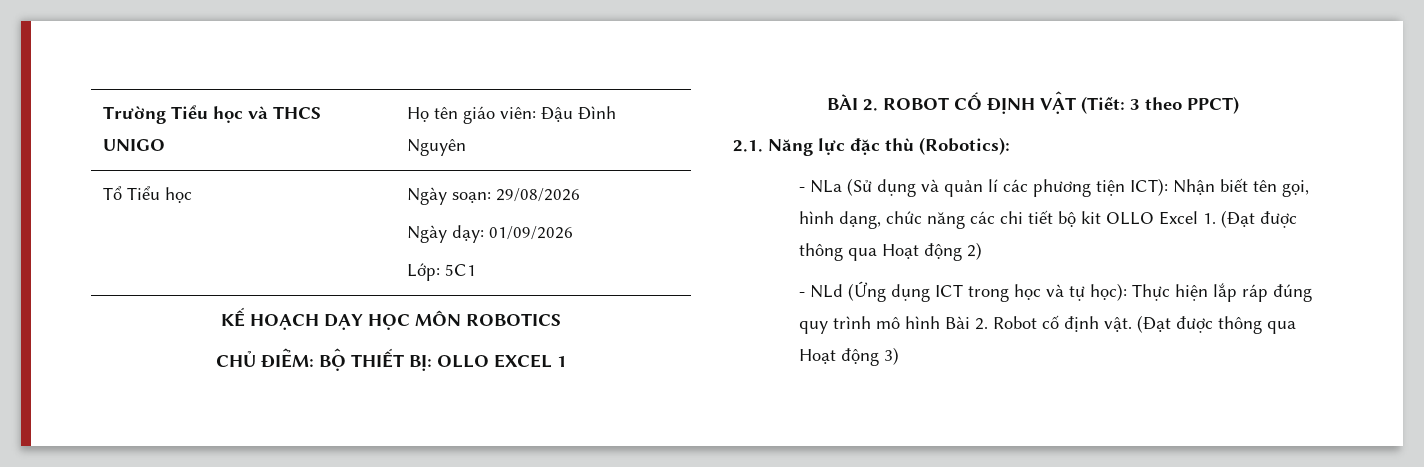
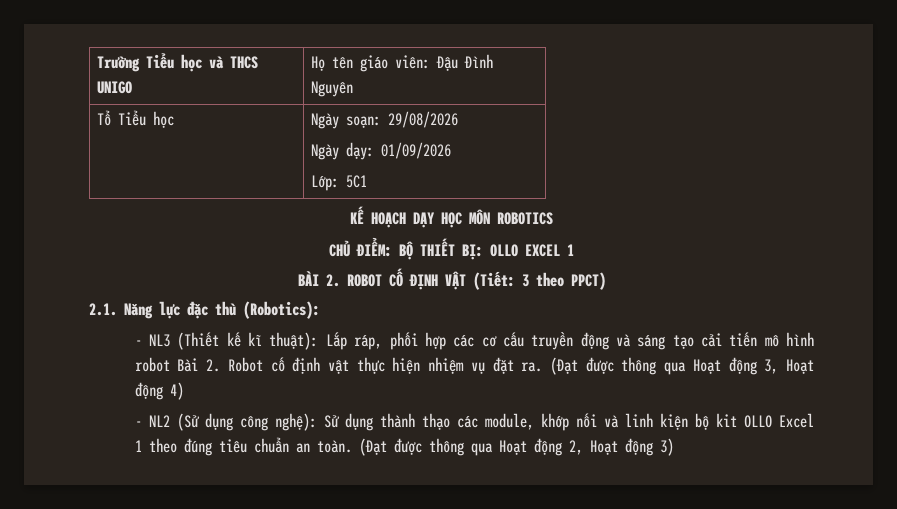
[810,178,1310,197] [799,210,1298,229] [799,242,983,261] [799,281,1313,302] [799,315,1297,334] [799,348,880,366] NLa (Sử dụng và quản lí các phương tiện ICT): Nhận biết tên gọi, hình dạng, chức năng các chi tiết bộ kit OLLO Excel 1. (Đạt được thông qua Hoạt động 2) // - NLd (Ứng dụng ICT trong học và tự học): Thực hiện lắp ráp đúng quy trình mô hình Bài 2. Robot cố định vật. (Đạt được thông qua Hoạt động -> [149,332,815,350] [134,357,815,375] [134,382,184,400] [134,413,814,431] [134,437,653,456] NL3 (Thiết kế kĩ thuật): Lắp ráp, phối hợp các cơ cấu truyền động và sáng tạo cải tiến mô hình robot Bài 2. Robot cố định vật thực hiện nhiệm vụ đặt ra. (Đạt được thông qua Hoạt động 3, Hoạt động 4) // - NL2 (Sử dụng công nghệ): Sử dụng thành thạo các module, khớp nối và linh kiện bộ kit OLLO Excel 1 theo đúng tiêu chuẩn an toàn. (Đạt được thông qua Hoạt động 2, Hoạt động

